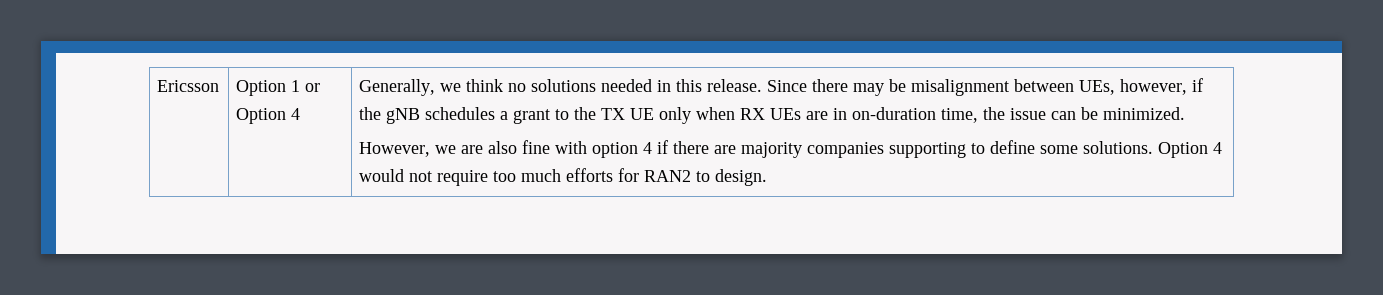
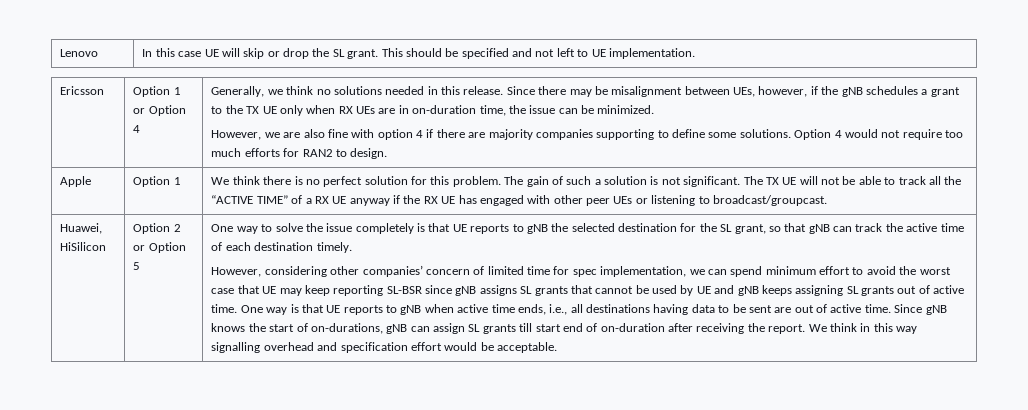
(157, 86) none -> [60,49,99,57] [142,48,695,59] Lenovo | In this case UE will skip or drop the SL grant. This should be specified and not left to UE implementation. //
(768, 177) none -> [60,176,92,187] [133,176,181,187] [211,176,962,187] [211,195,827,206] [60,223,103,234] [60,242,107,251] [133,223,181,234] [133,242,186,253] [133,262,141,270] [211,223,964,234] [211,242,352,253] [211,265,951,277] [211,285,965,296] [211,304,947,315] [211,323,918,334] [211,342,558,353] // Apple | Option 1 | We think there is no perfect solution for this problem. The gain of such a solution is not significant. The TX UE will not be able to track all the “ACTIVE TIME” of a RX UE anyway if the RX UE has engaged with other peer UEs or listening to broadcast/groupcast. // Huawei, HiSilicon | Option 2 or Option 5 | One way to solve the issue completely is that UE reports to gNB the selected destination for the SL grant, so that gNB can track the active time of each destination timely. // However, considering other companies’ concern of limited time for spec implementation, we can spend minimum effort to avoid the worst case that UE may keep reporting SL-BSR since gNB assigns SL grants that cannot be used by UE and gNB keeps assigning SL grants out of active time. One way is that UE reports to gNB when active time ends, i.e., all destinations having data to be sent are out of active time. Since gNB knows the start of on-durations, gNB can assign SL grants till start end of on-duration after receiving the report. We think in this way signalling overhead and specification effort would be acceptable.

